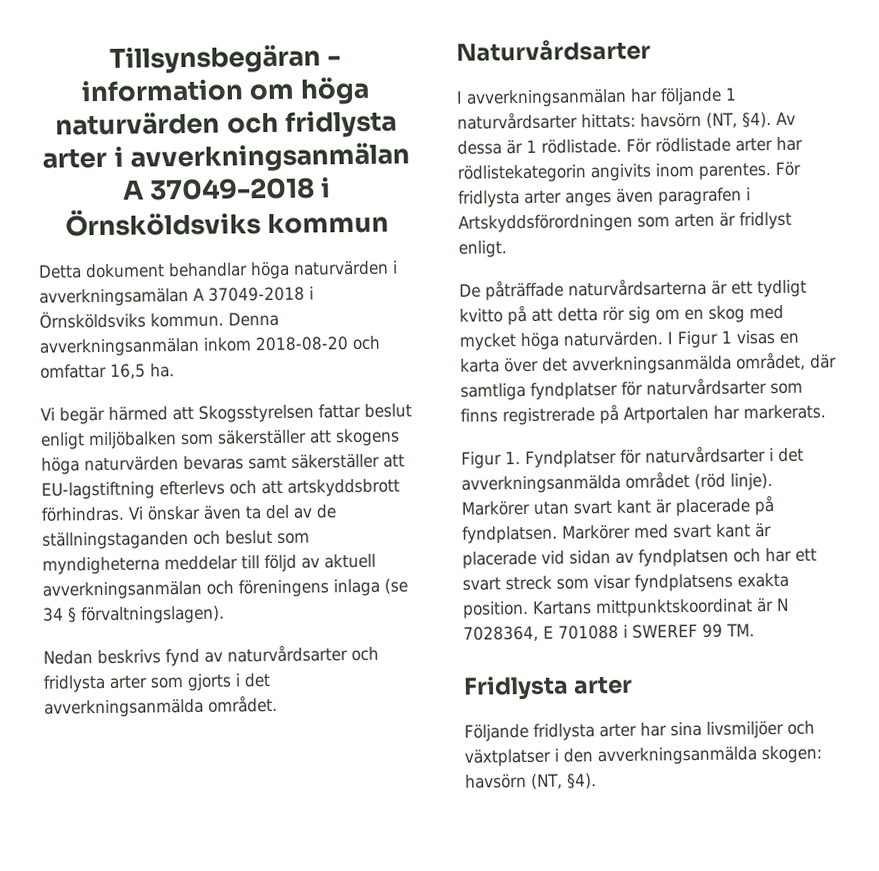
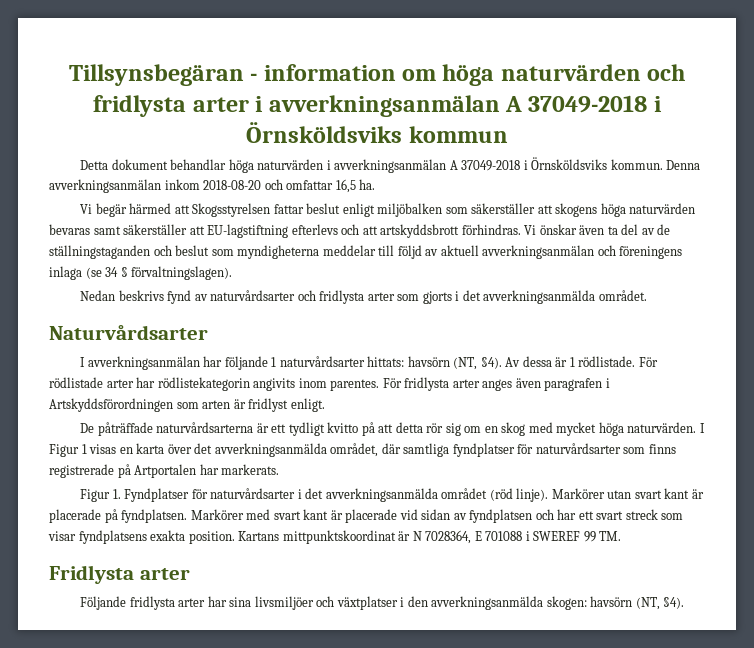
[39,287,189,307] avverkningsamälan -> [334,159,447,173] avverkningsanmälan

